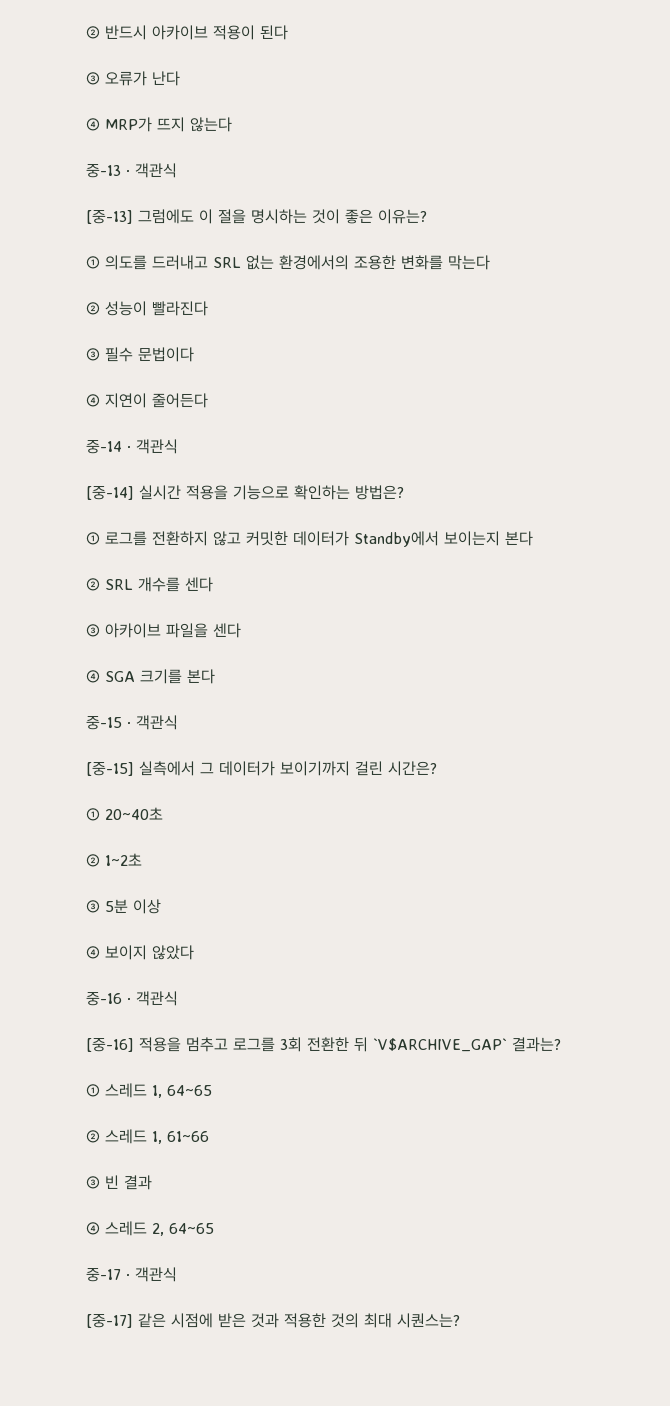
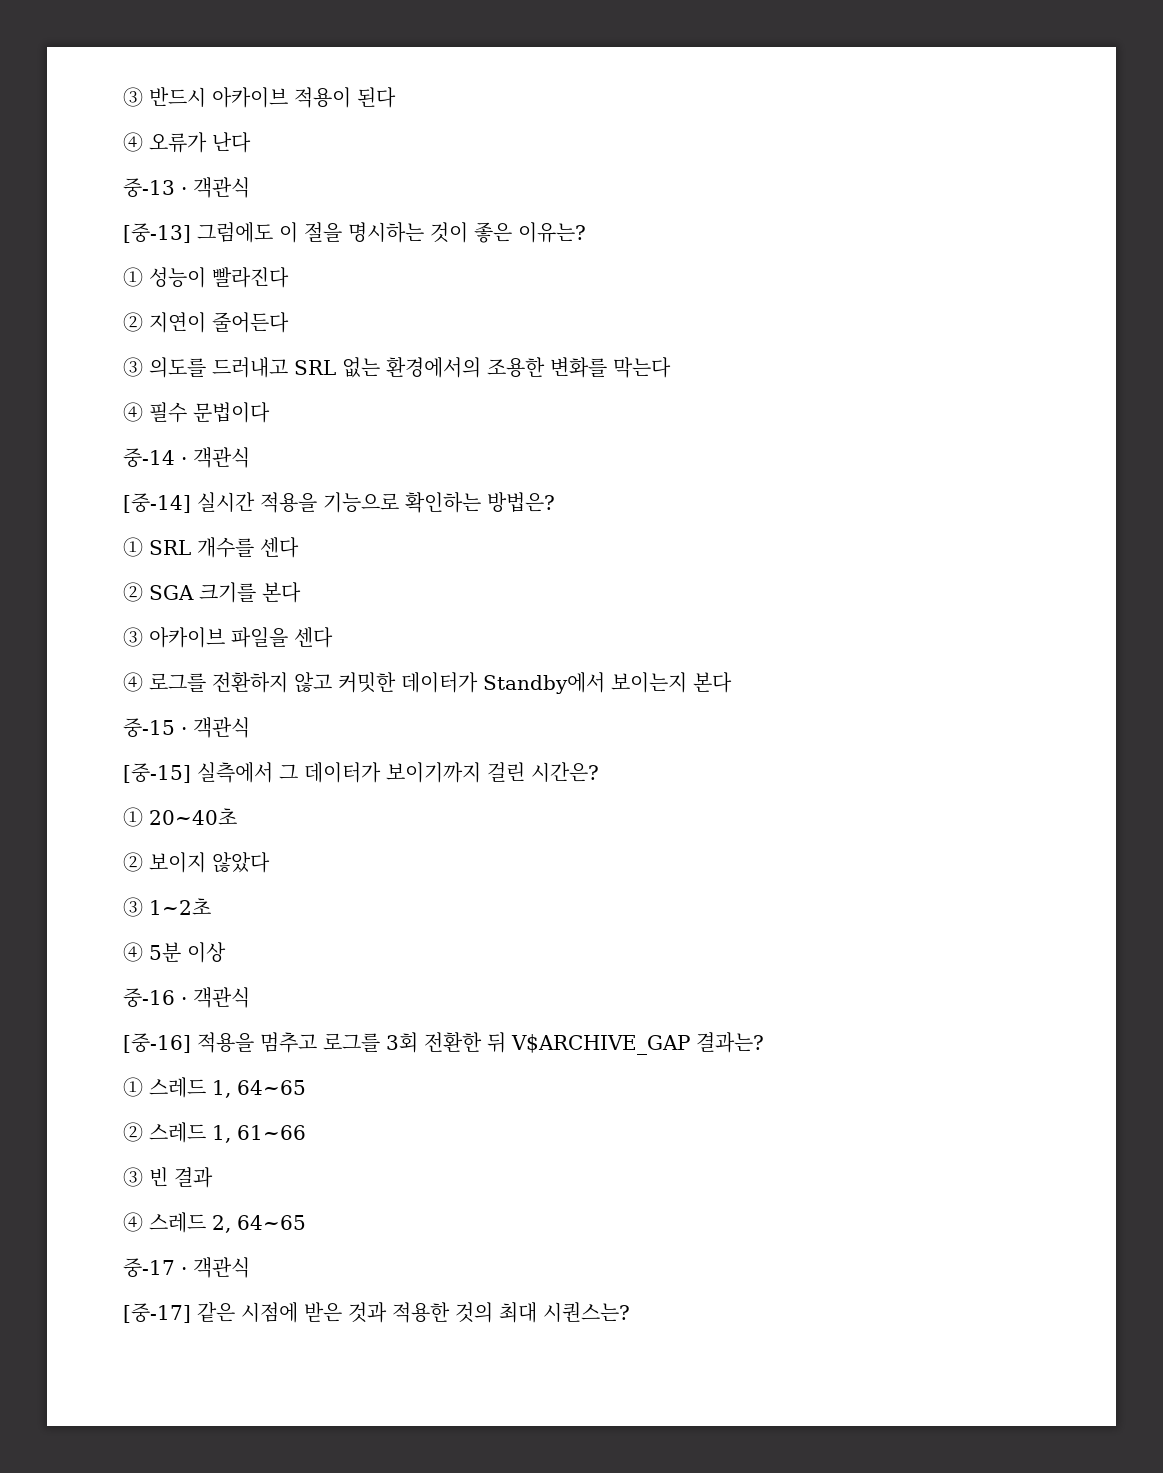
[86,26,100,39] ② -> [123,87,143,107] ③
[86,72,100,85] ③ -> [123,132,143,152] ④
[86,117,232,132] // ④ MRP가 뜨지 않는다 -> (251, 142) none
(100, 262) none -> [149,267,289,288] [123,312,289,333] [123,357,143,377] 성능이 빨라진다 // ② 지연이 줄어든다 // ③
[86,301,208,316] [86,348,100,361] ② 성능이 빨라진다 // ③ -> [123,402,143,422] ④
[86,393,208,408] // ④ 지연이 줄어든다 -> (270, 412) none
(100, 538) none -> [149,537,299,558] [123,582,301,603] [123,627,333,648] [123,672,143,692] SRL 개수를 센다 // ② SGA 크기를 본다 // ③ 아카이브 파일을 센다 // ④
[86,577,213,592] [86,623,241,638] [86,669,215,684] // ② SRL 개수를 센다 // ③ 아카이브 파일을 센다 // ④ SGA 크기를 본다 -> (732, 682) none
(100, 860) none -> [149,852,270,873] [123,897,143,917] 보이지 않았다 // ③
[86,900,100,913] ③ -> [123,942,143,962] ④
[86,945,194,960] // ④ 보이지 않았다 -> (226, 952) none
[373,1038,507,1052] `V$ARCHIVE_GAP` -> [511,1034,690,1055] V$ARCHIVE_GAP

